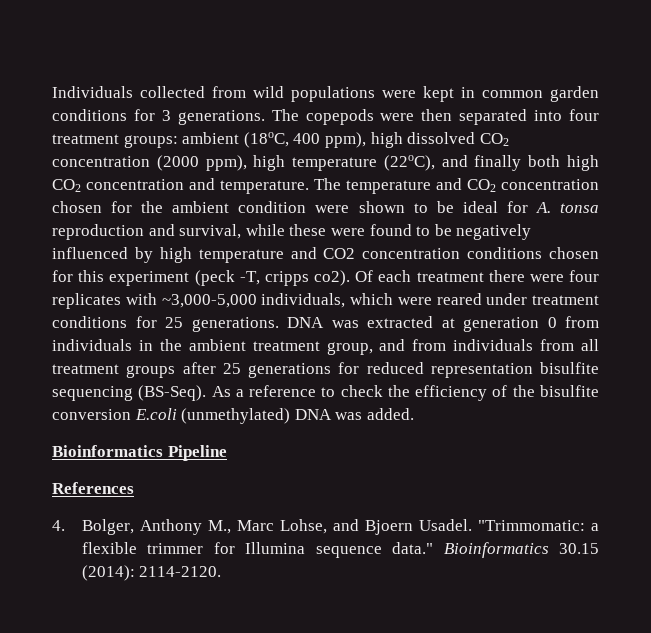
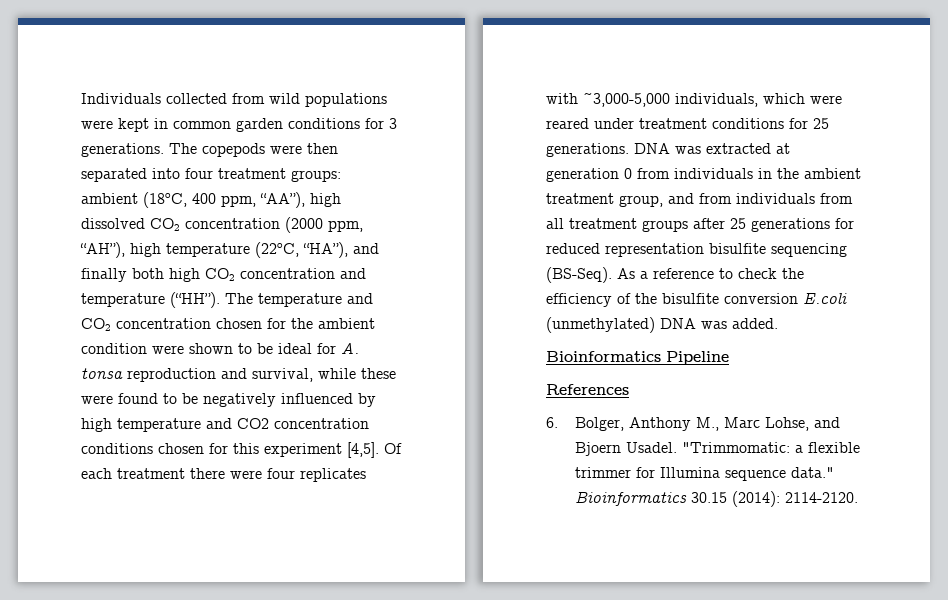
[324,132,366,148] ppm), -> [221,192,305,208] ppm, “AA”),
[205,155,435,171] ppm), high temperature (22oC), -> [328,220,363,232] [80,242,348,258] ppm, “AH”), high temperature (22oC, “HA”),
[220,180,309,194] temperature. -> [81,292,220,308] temperature (“HH”).
[194,270,350,286] (peck -T, cripps co2). -> [347,442,379,458] [4,5].
[52,520,65,531] 4. -> [546,417,558,428] 6.

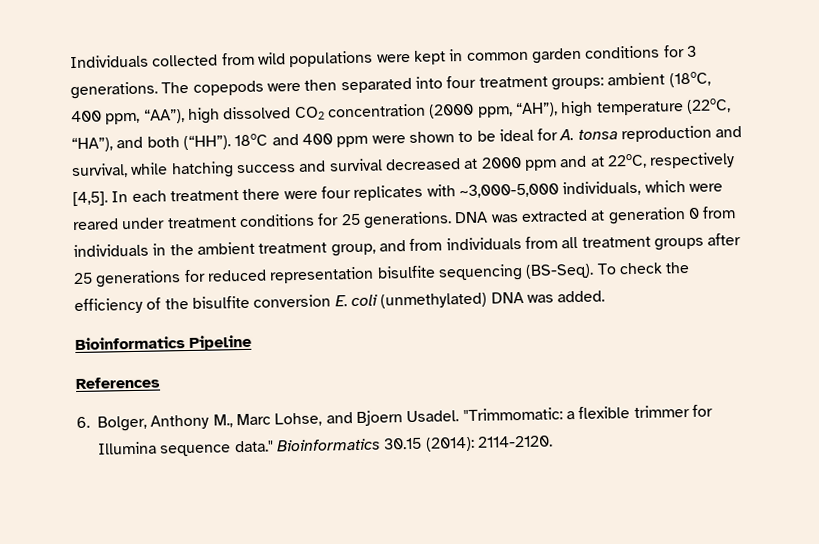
[81,268,366,282] [81,292,373,308] [81,318,375,331] [81,343,147,354] finally both high CO2 concentration and temperature (“HH”). The temperature and CO2 concentration chosen for the ambient condition -> [146,133,369,151] both (“HH”). 18oC and 400 ppm
[361,368,396,379] [81,393,376,407] [81,418,369,432] [81,442,402,458] these were found to be negatively influenced by high temperature and CO2 concentration conditions chosen for this experiment [4,5]. Of -> [170,152,736,179] [72,191,129,207] hatching success and survival decreased at 2000 ppm and at 22oC, respectively [4,5]. In
[617,268,733,279] As a reference to -> [596,263,617,275] To
[803,293,847,304] E.coli -> [334,294,378,307] E. coli

